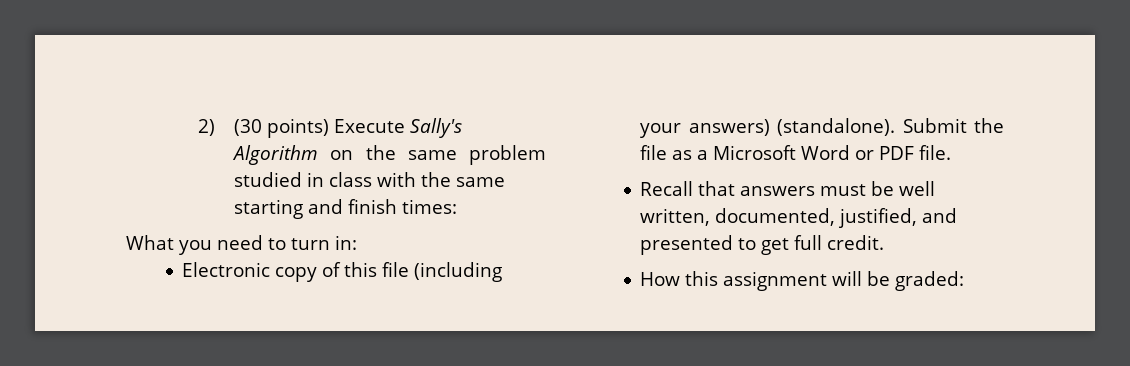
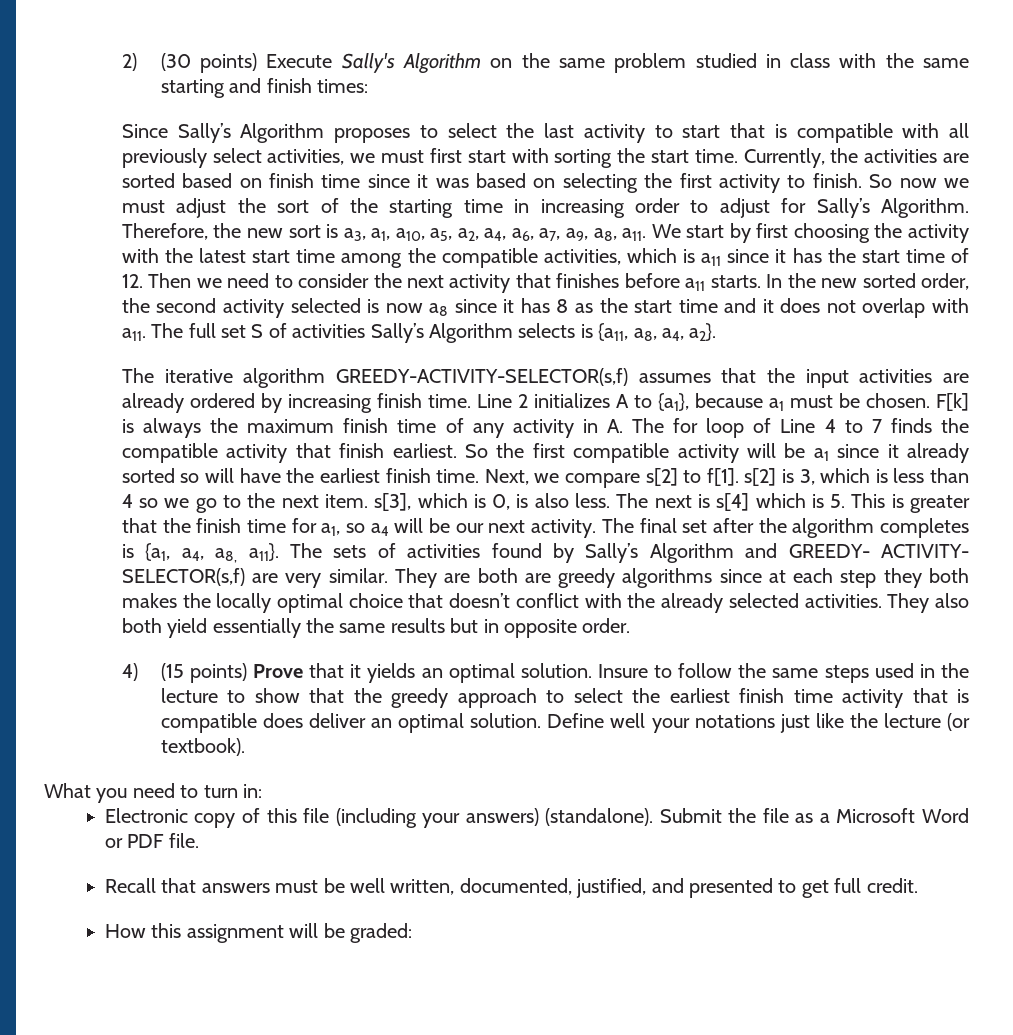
(458, 206) none -> [121,123,969,143] [121,148,969,168] [121,173,969,193] [121,198,969,218] [121,223,970,243] [121,248,970,268] [121,273,969,293] [121,298,969,318] [121,323,717,343] [121,368,970,388] [121,393,969,413] [121,418,970,438] [121,443,970,463] [121,468,970,488] [121,493,971,513] [121,518,970,538] [121,543,970,563] [121,568,970,588] [121,593,970,613] [121,618,631,638] [121,663,969,683] [160,688,969,708] [160,713,971,733] [160,738,245,756] // Since Sally’s Algorithm proposes to select the last activity to start that is compatible with all previously select activities, we must first start with sorting the start time. Currently, the activities are sorted based on finish time since it was based on selecting the first activity to finish. So now we must adjust the sort of the starting time in increasing order to adjust for Sally’s Algorithm. Therefore, the new sort is a3, a1, a10, a5, a2, a4, a6, a7, a9, a8, a11. We start by first choosing the activity with the latest start time among the compatible activities, which is a11 since it has the start time of 12. Then we need to consider the next activity that finishes before a11 starts. In the new sorted order, the second activity selected is now a8 since it has 8 as the start time and it does not overlap with a11. The full set S of activities Sally’s Algorithm selects is {a11, a8, a4, a2}. // The iterative algorithm GREEDY-ACTIVITY-SELECTOR(s,f) assumes that the input activities are already ordered by increasing finish time. Line 2 initializes A to {a1}, because a1 must be chosen. F[k] is always the maximum finish time of any activity in A. The for loop of Line 4 to 7 finds the compatible activity that finish earliest. So the first compatible activity will be a1 since it already sorted so will have the earliest finish time. Next, we compare s[2] to f[1]. s[2] is 3, which is less than 4 so we go to the next item. s[3], which is 0, is also less. The next is s[4] which is 5. This is greater that the finish time for a1, so a4 will be our next activity. The final set after the algorithm completes is {a1, a4, a8, a11}. The sets of activities found by Sally’s Algorithm and GREEDY- ACTIVITY- SELECTOR(s,f) are very similar. They are both are greedy algorithms since at each step they both makes the locally optimal choice that doesn’t conflict with the already selected activities. They also both yield essentially the same results but in opposite order. // 4) (15 points) Prove that it yields an optimal solution. Insure to follow the same steps used in the lecture to show that the greedy approach to select the earliest finish time activity that is compatible does deliver an optimal solution. Define well your notations just like the lecture (or textbook).

